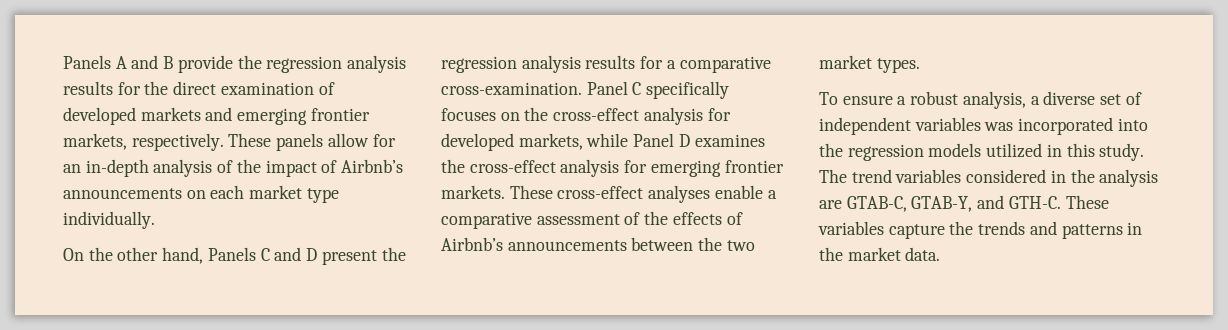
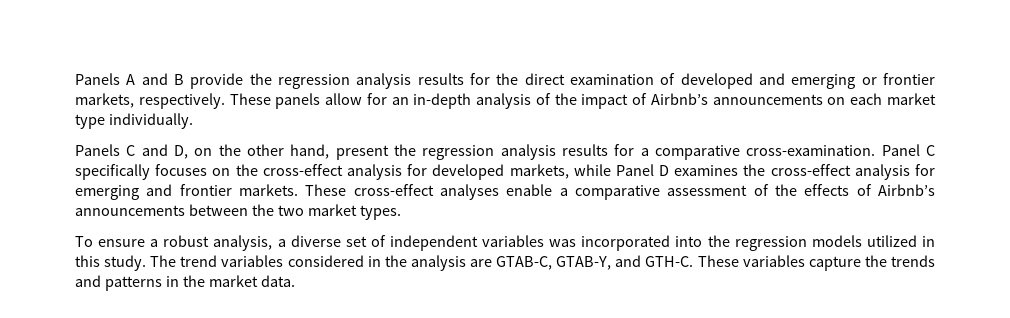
[140,107,201,121] markets -> (753, 81) none
(308, 116) none -> [861,77,877,85] or
[63,247,318,264] On the other hand, Panels C and D -> [75,144,330,159] Panels C and D, on the other hand,
(721, 168) none -> [146,184,173,196] and

